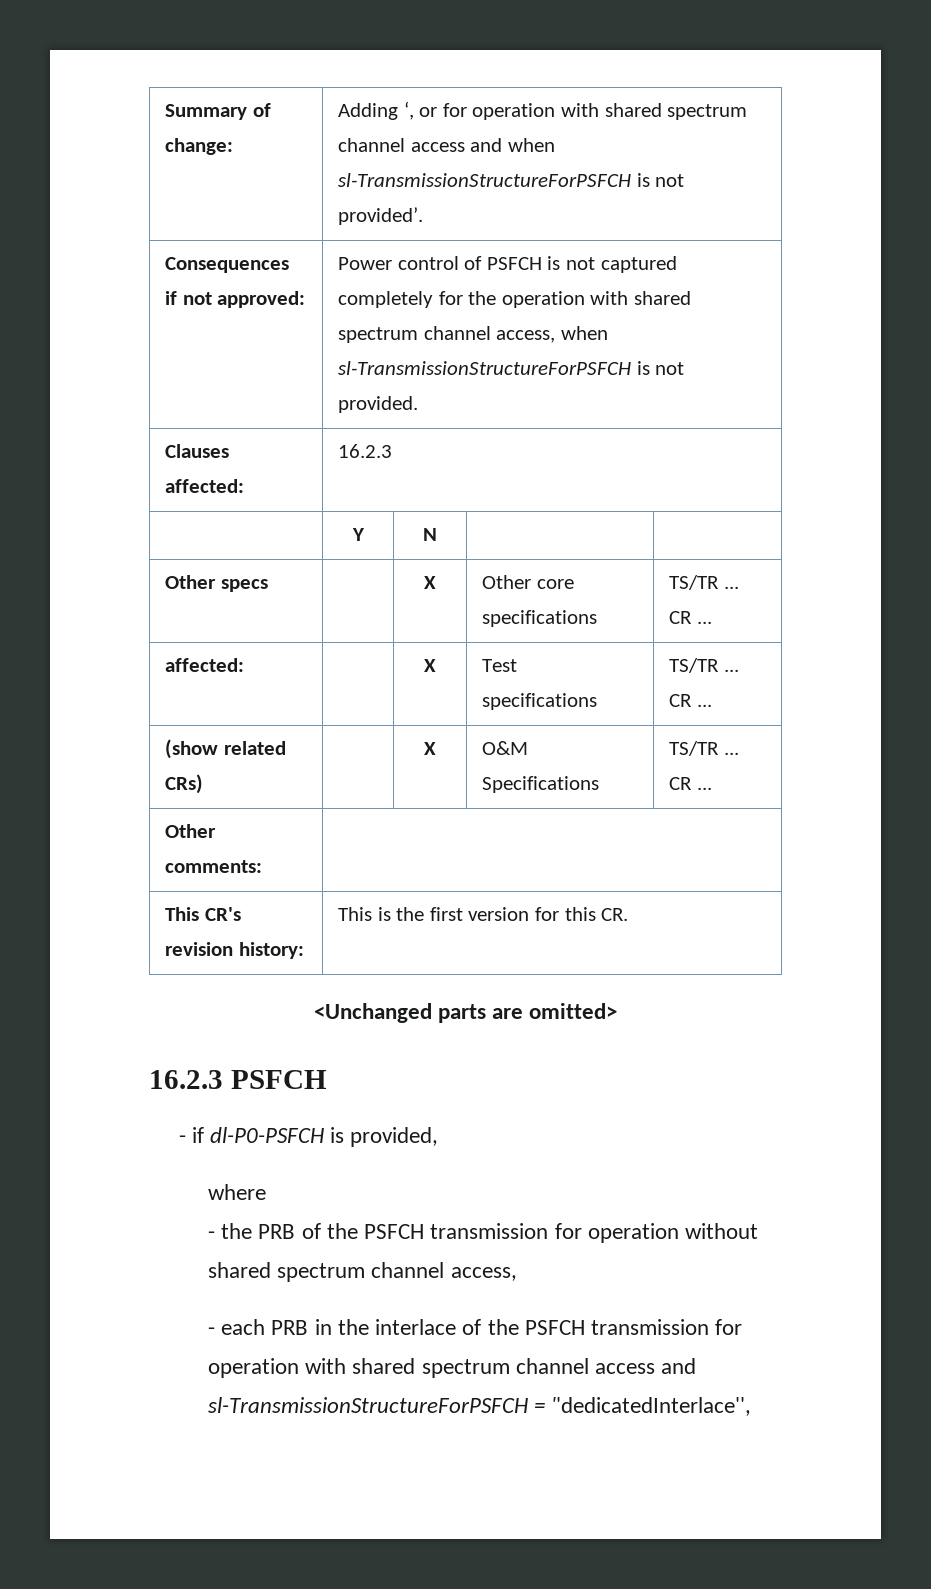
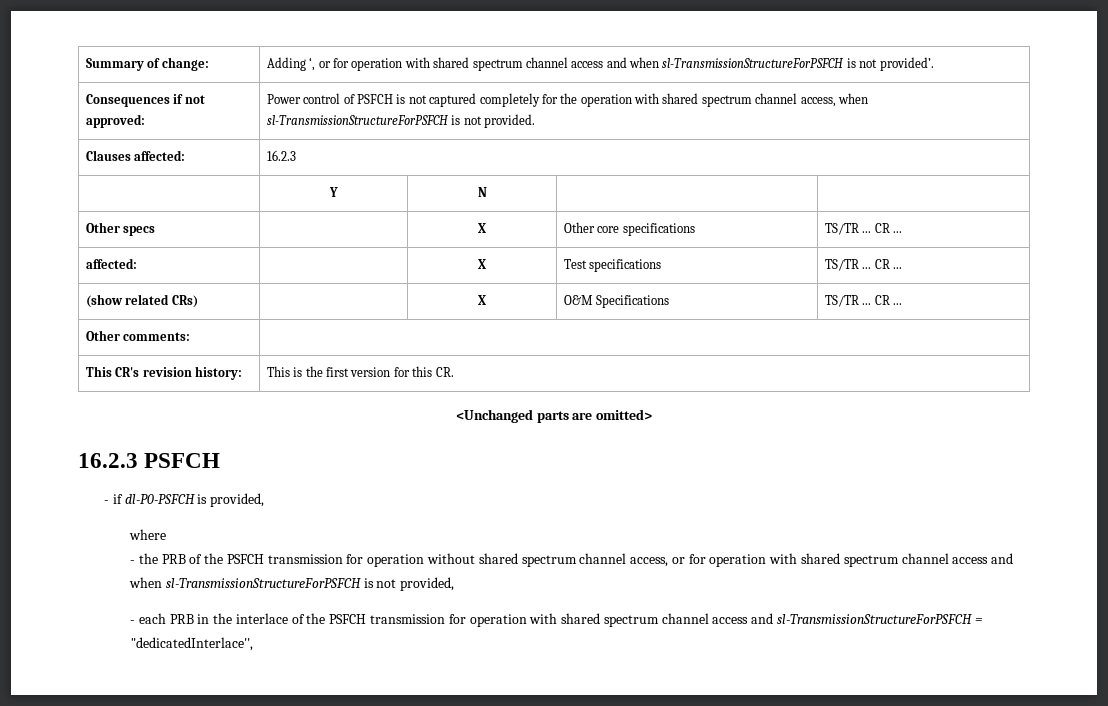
(517, 1274) none -> [671,553,1014,567] [128,577,455,591] or for operation with shared spectrum channel access and when sl-TransmissionStructureForPSFCH is not provided,

